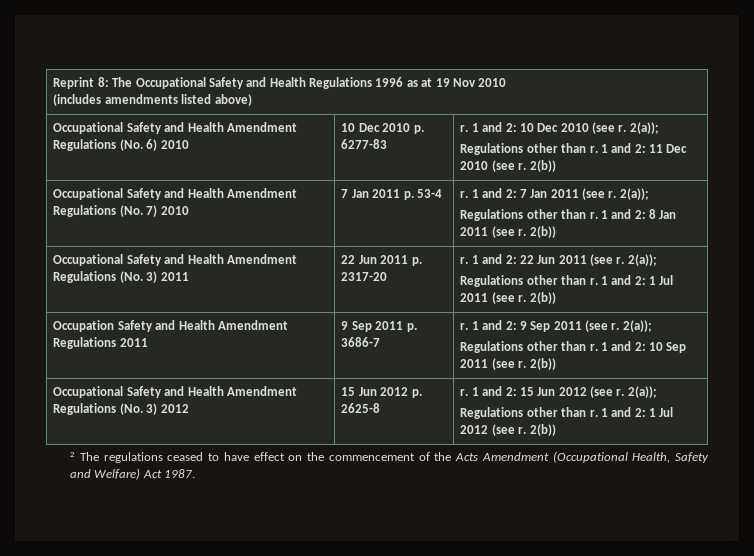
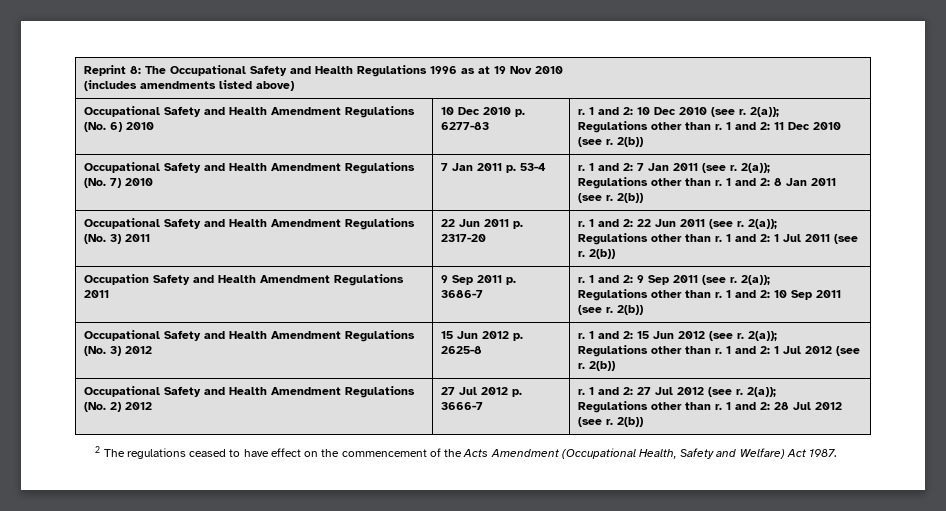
(556, 430) none -> [83,386,415,398] [83,402,152,412] [440,387,522,397] [440,402,483,410] [577,387,776,397] [577,401,842,413] [577,417,643,427] // Occupational Safety and Health Amendment Regulations (No. 2) 2012 | 27 Jul 2012 p. 3666-7 | r. 1 and 2: 27 Jul 2012 (see r. 2(a)); // Regulations other than r. 1 and 2: 28 Jul 2012 (see r. 2(b))

